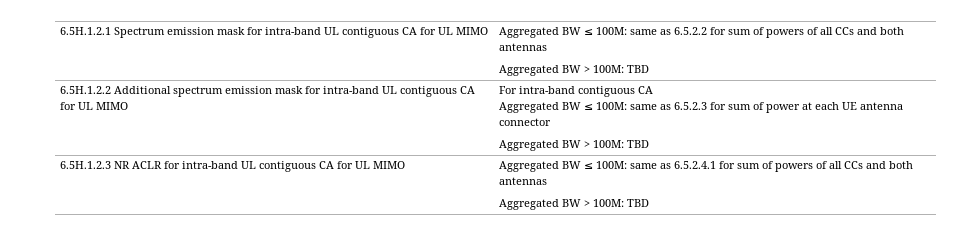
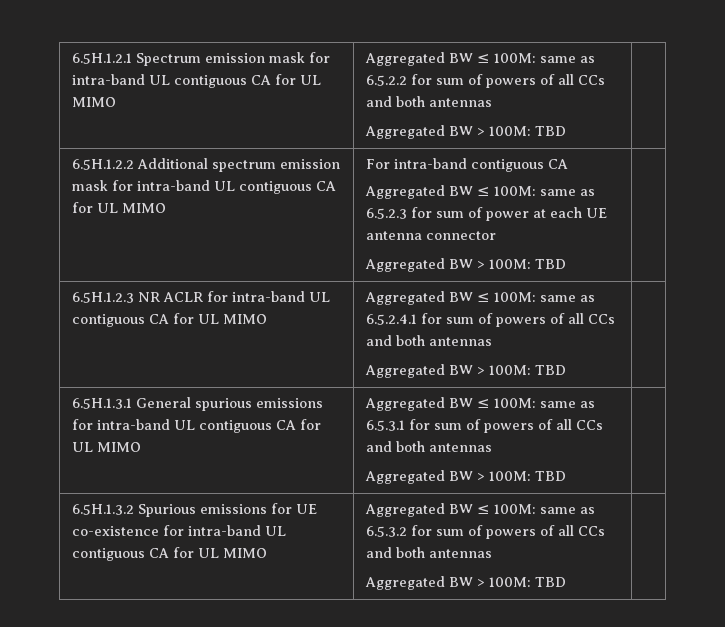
(650, 203) none -> [71,397,323,411] [71,419,321,433] [71,442,141,452] [364,397,595,411] [365,419,603,433] [365,441,492,452] [364,470,566,484] [71,503,317,517] [71,525,286,536] [71,547,267,561] [364,503,595,517] [365,525,605,539] [365,547,492,558] [364,576,566,590] // 6.5H.1.3.1 General spurious emissions for intra-band UL contiguous CA for UL MIMO | Aggregated BW ≤ 100M: same as 6.5.3.1 for sum of powers of all CCs and both antennas // Aggregated BW > 100M: TBD | // 6.5H.1.3.2 Spurious emissions for UE co-existence for intra-band UL contiguous CA for UL MIMO | Aggregated BW ≤ 100M: same as 6.5.3.2 for sum of powers of all CCs and both antennas // Aggregated BW > 100M: TBD |

